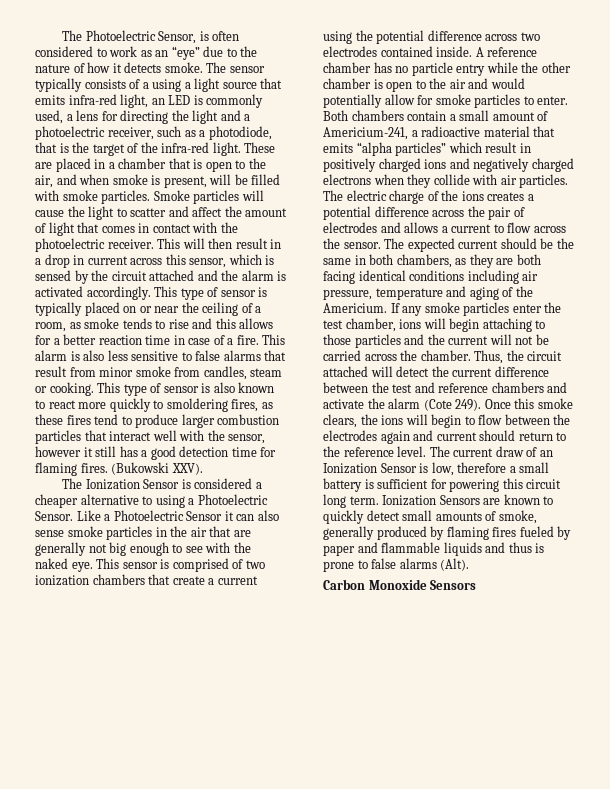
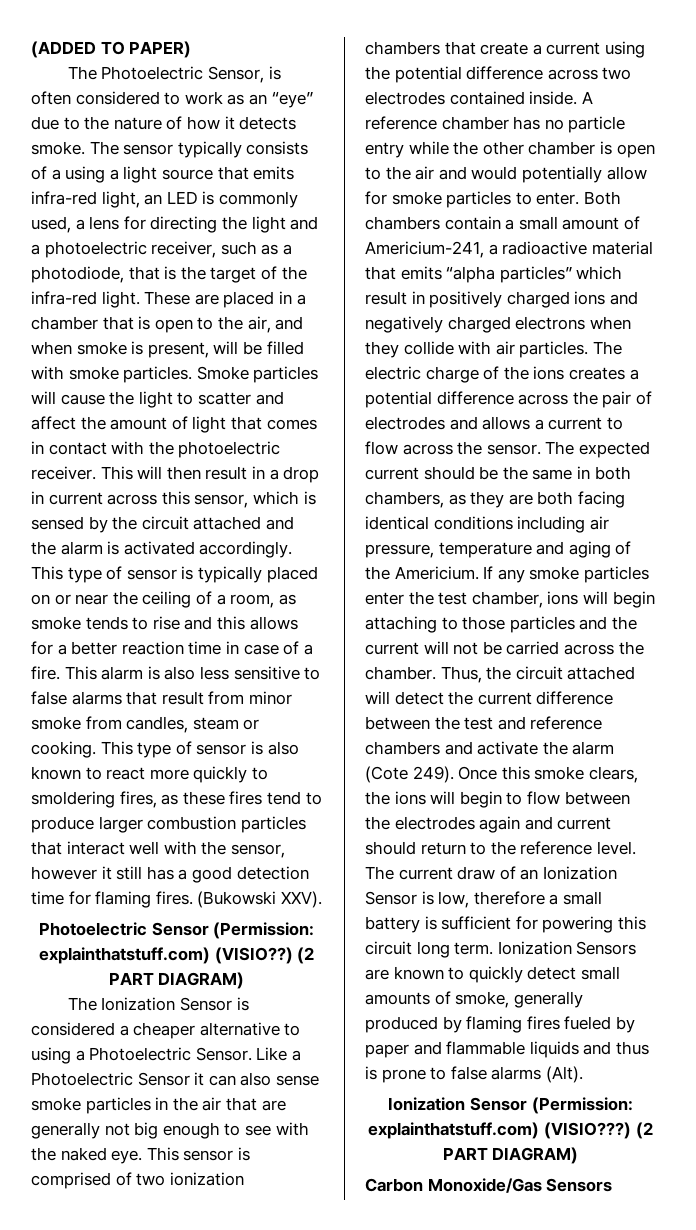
(62, 35) none -> [31,41,192,58] (ADDED TO PAPER) //
(203, 469) none -> [38,922,315,939] [38,947,315,964] [108,972,245,989] // Photoelectric Sensor (Permission: explainthatstuff.com) (VISIO??) (2 PART DIAGRAM)
(470, 564) none -> [388,1097,633,1114] [368,1122,653,1139] [442,1147,579,1164] // Ionization Sensor (Permission: explainthatstuff.com) (VISIO???) (2 PART DIAGRAM)
[368,579,427,590] Monoxide -> [427,1178,542,1193] Monoxide/Gas

